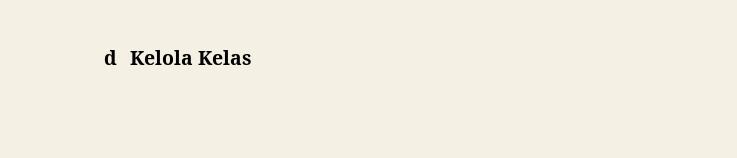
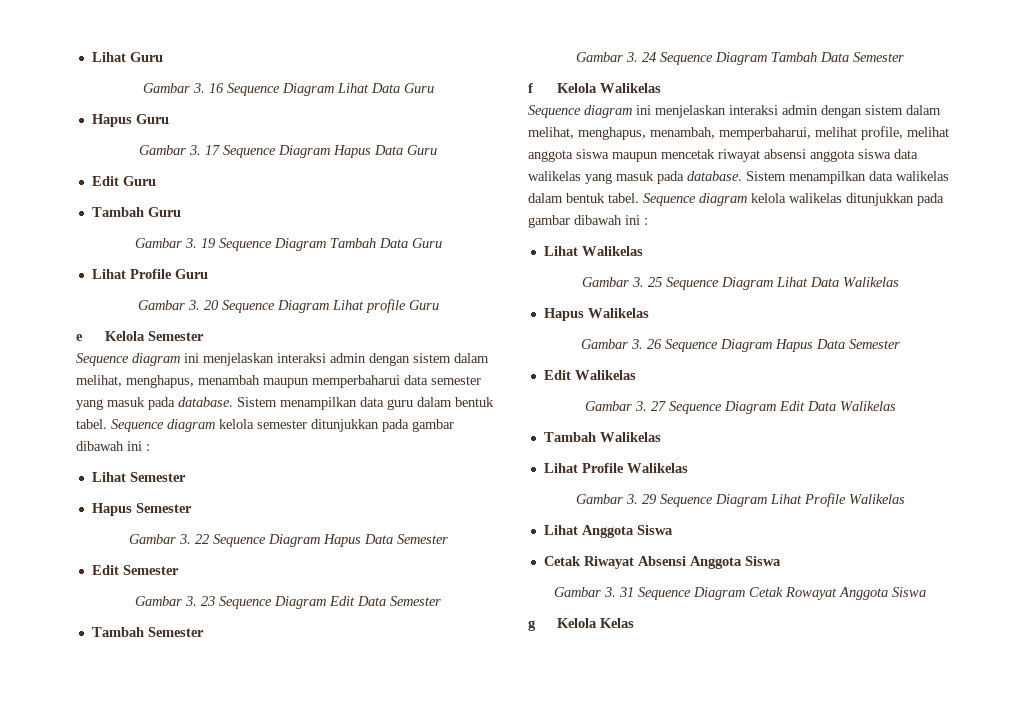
[104,50,117,65] d -> [91,52,163,62] [142,83,434,96] [91,114,169,127] [139,145,437,158] [91,176,156,186] [91,207,181,217] [134,238,442,251] [91,269,208,279] [137,299,439,313] [76,331,204,341] [76,353,489,366] [76,375,481,388] [76,397,494,410] [76,419,454,432] [76,441,150,451] [91,472,186,482] [91,503,192,516] [128,534,448,547] [91,565,179,575] [135,596,441,609] [91,627,204,637] [576,52,904,65] [528,83,661,93] [528,105,941,118] [528,126,949,140] [528,149,918,162] [528,171,949,184] [528,193,944,206] [528,215,648,228] [543,246,643,256] [581,277,899,290] [543,308,649,321] [580,339,900,352] [543,370,636,380] [584,401,896,414] [543,432,661,442] [543,463,688,473] [575,493,905,507] [543,525,673,538] [543,556,781,569] [554,587,926,600] [528,620,536,631] Lihat Guru // Gambar 3. 16 Sequence Diagram Lihat Data Guru // Hapus Guru // Gambar 3. 17 Sequence Diagram Hapus Data Guru // Edit Guru // Tambah Guru // Gambar 3. 19 Sequence Diagram Tambah Data Guru // Lihat Profile Guru // Gambar 3. 20 Sequence Diagram Lihat profile Guru // e Kelola Semester // Sequence diagram ini menjelaskan interaksi admin dengan sistem dalam melihat, menghapus, menambah maupun memperbaharui data semester yang masuk pada database. Sistem menampilkan data guru dalam bentuk tabel. Sequence diagram kelola semester ditunjukkan pada gambar dibawah ini : // Lihat Semester // Hapus Semester // Gambar 3. 22 Sequence Diagram Hapus Data Semester // Edit Semester // Gambar 3. 23 Sequence Diagram Edit Data Semester // Tambah Semester // Gambar 3. 24 Sequence Diagram Tambah Data Semester // f Kelola Walikelas // Sequence diagram ini menjelaskan interaksi admin dengan sistem dalam melihat, menghapus, menambah, memperbaharui, melihat profile, melihat anggota siswa maupun mencetak riwayat absensi anggota siswa data walikelas yang masuk pada database. Sistem menampilkan data walikelas dalam bentuk tabel. Sequence diagram kelola walikelas ditunjukkan pada gambar dibawah ini : // Lihat Walikelas // Gambar 3. 25 Sequence Diagram Lihat Data Walikelas // Hapus Walikelas // Gambar 3. 26 Sequence Diagram Hapus Data Semester // Edit Walikelas // Gambar 3. 27 Sequence Diagram Edit Data Walikelas // Tambah Walikelas // Lihat Profile Walikelas // Gambar 3. 29 Sequence Diagram Lihat Profile Walikelas // Lihat Anggota Siswa // Cetak Riwayat Absensi Anggota Siswa // Gambar 3. 31 Sequence Diagram Cetak Rowayat Anggota Siswa // g

